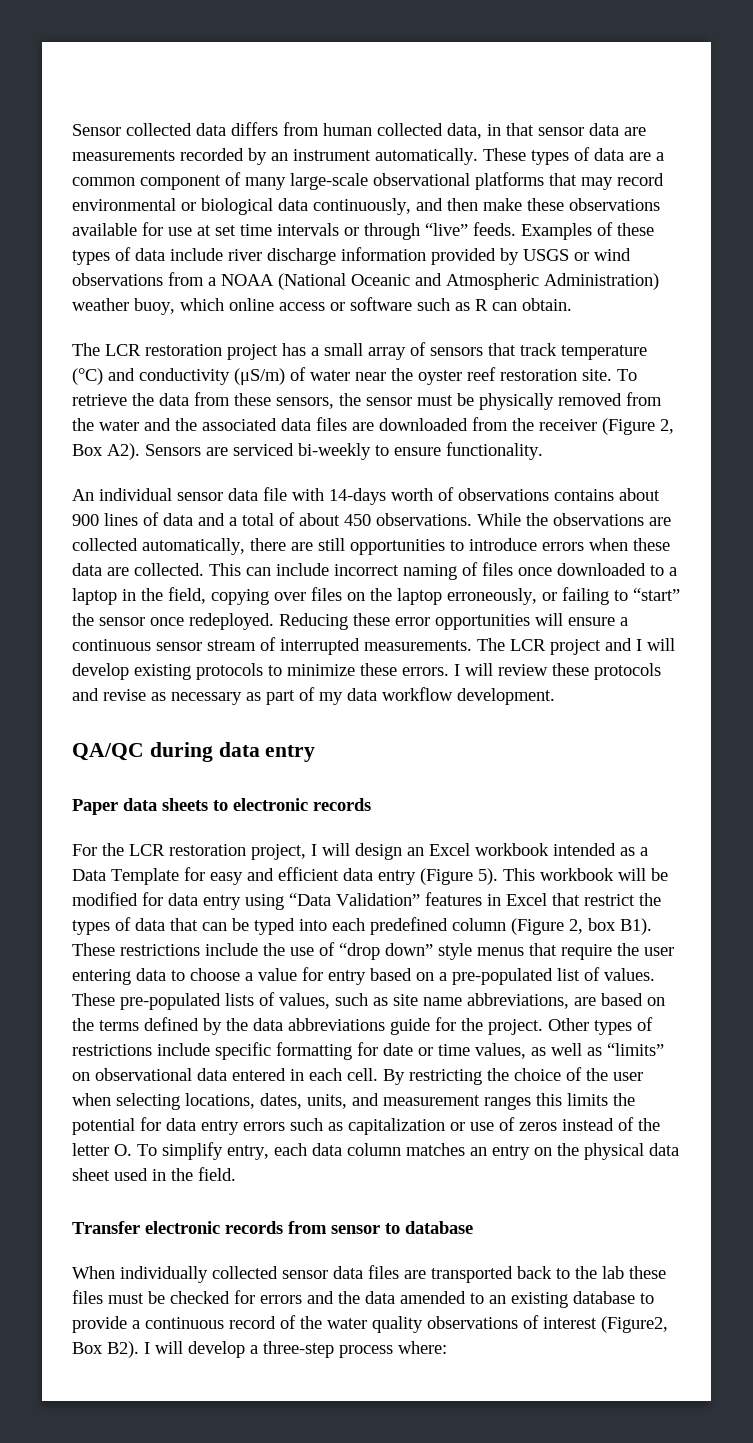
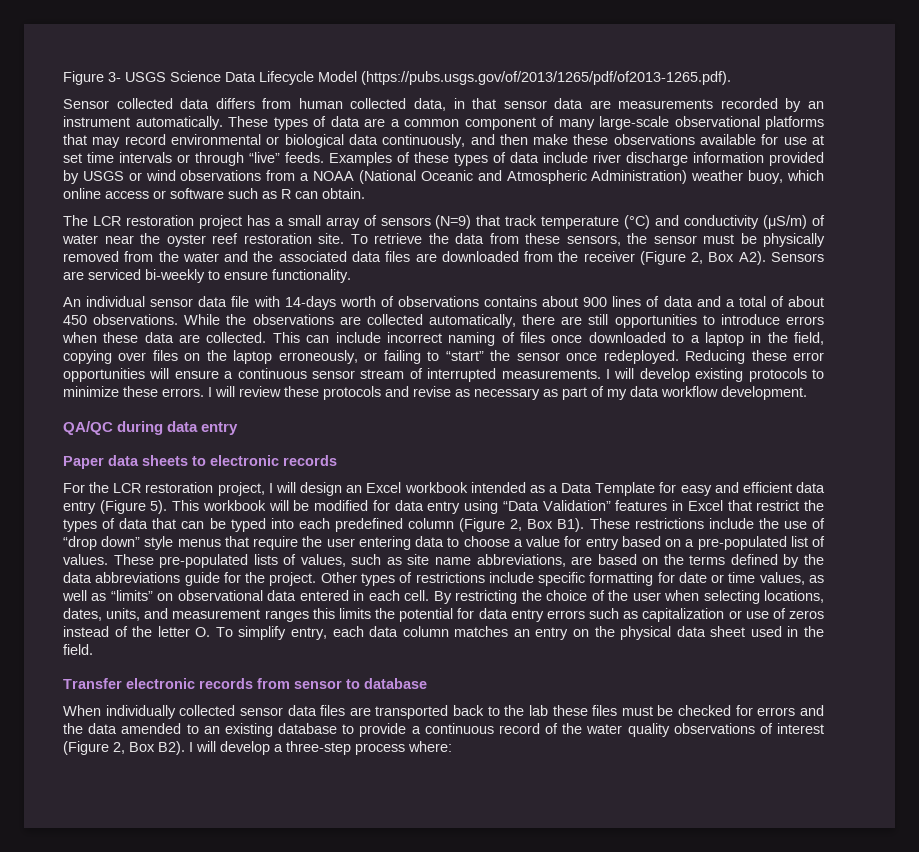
(72, 130) none -> [63,71,731,85] Figure 3- USGS Science Data Lifecycle Model (https://pubs.usgs.gov/of/2013/1265/pdf/of2013-1265.pdf). //
(483, 351) none -> [435,215,472,229] (N=9)
[477,638,632,655] The LCR project and -> (601, 374) none
[588,918,616,931] box -> [527,519,554,529] Box
[601,1316,668,1333] (Figure2, -> [63,741,125,755] (Figure 2,

